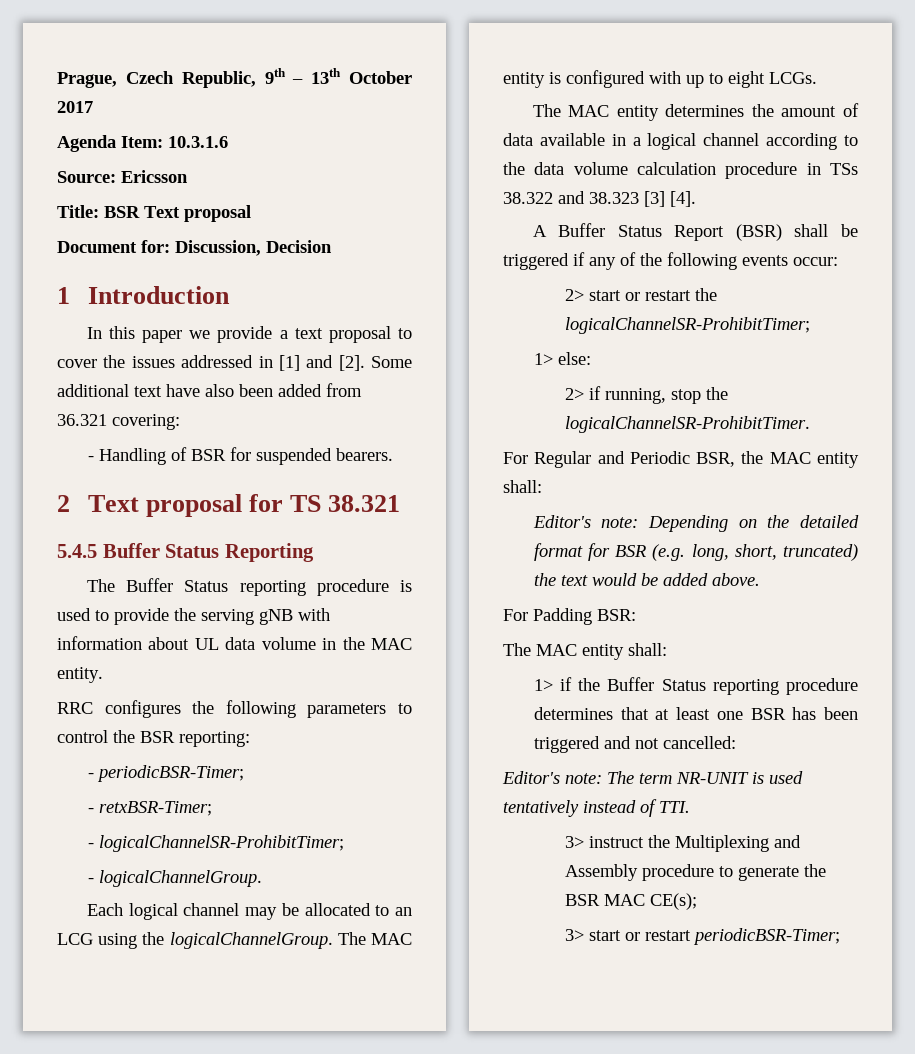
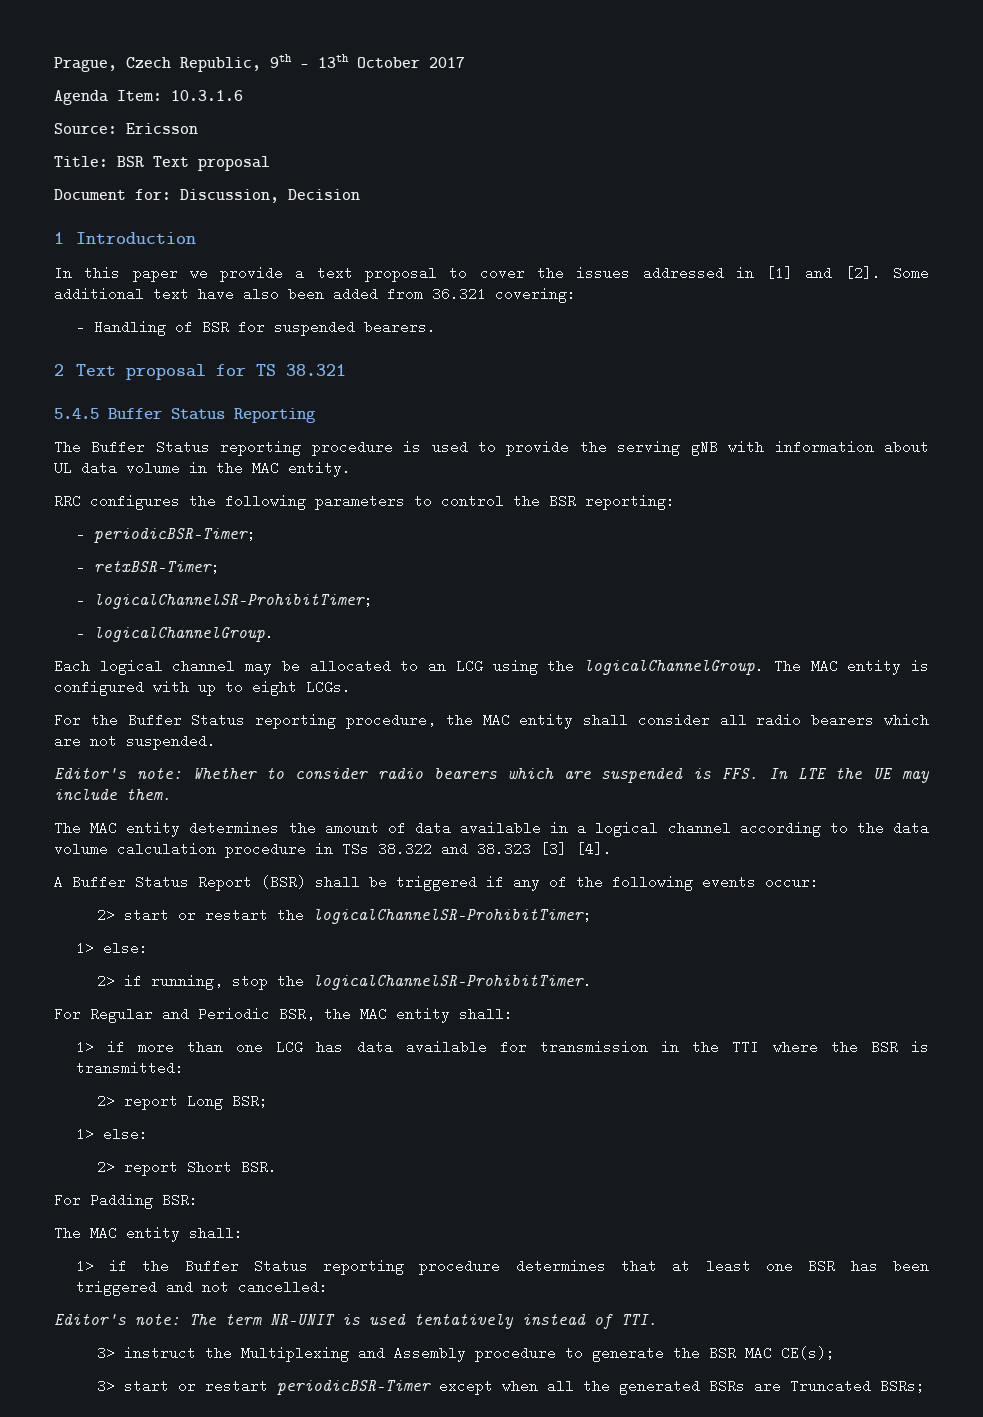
(817, 78) none -> [54,713,930,729] [54,734,216,750] [54,767,930,783] [54,788,171,800] // For the Buffer Status reporting procedure, the MAC entity shall consider all radio bearers which are not suspended. // Editor's note: Whether to consider radio bearers which are suspended is FFS. In LTE the UE may include them.
[532,515,859,532] [533,543,858,561] [533,573,760,586] Editor's note: Depending on the detailed format for BSR (e.g. long, short, truncated) the text would be added above. -> [75,1040,929,1054] [75,1061,184,1075] [97,1094,269,1110] [75,1127,148,1141] [97,1160,278,1176] 1> if more than one LCG has data available for transmission in the TTI where the BSR is transmitted: // 2> report Long BSR; // 1> else: // 2> report Short BSR.
[692,928,840,945] periodicBSR-Timer; -> [277,1379,926,1395] periodicBSR-Timer except when all the generated BSRs are Truncated BSRs;

